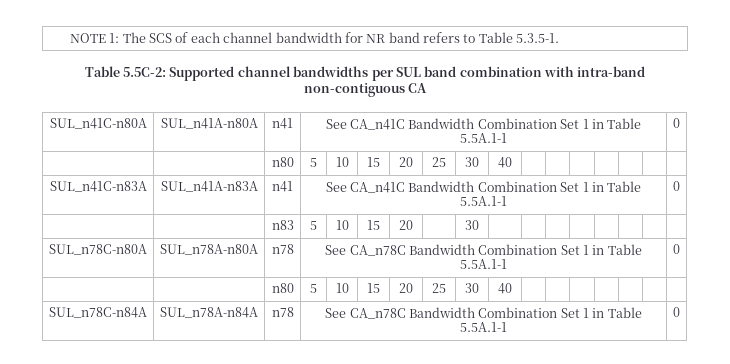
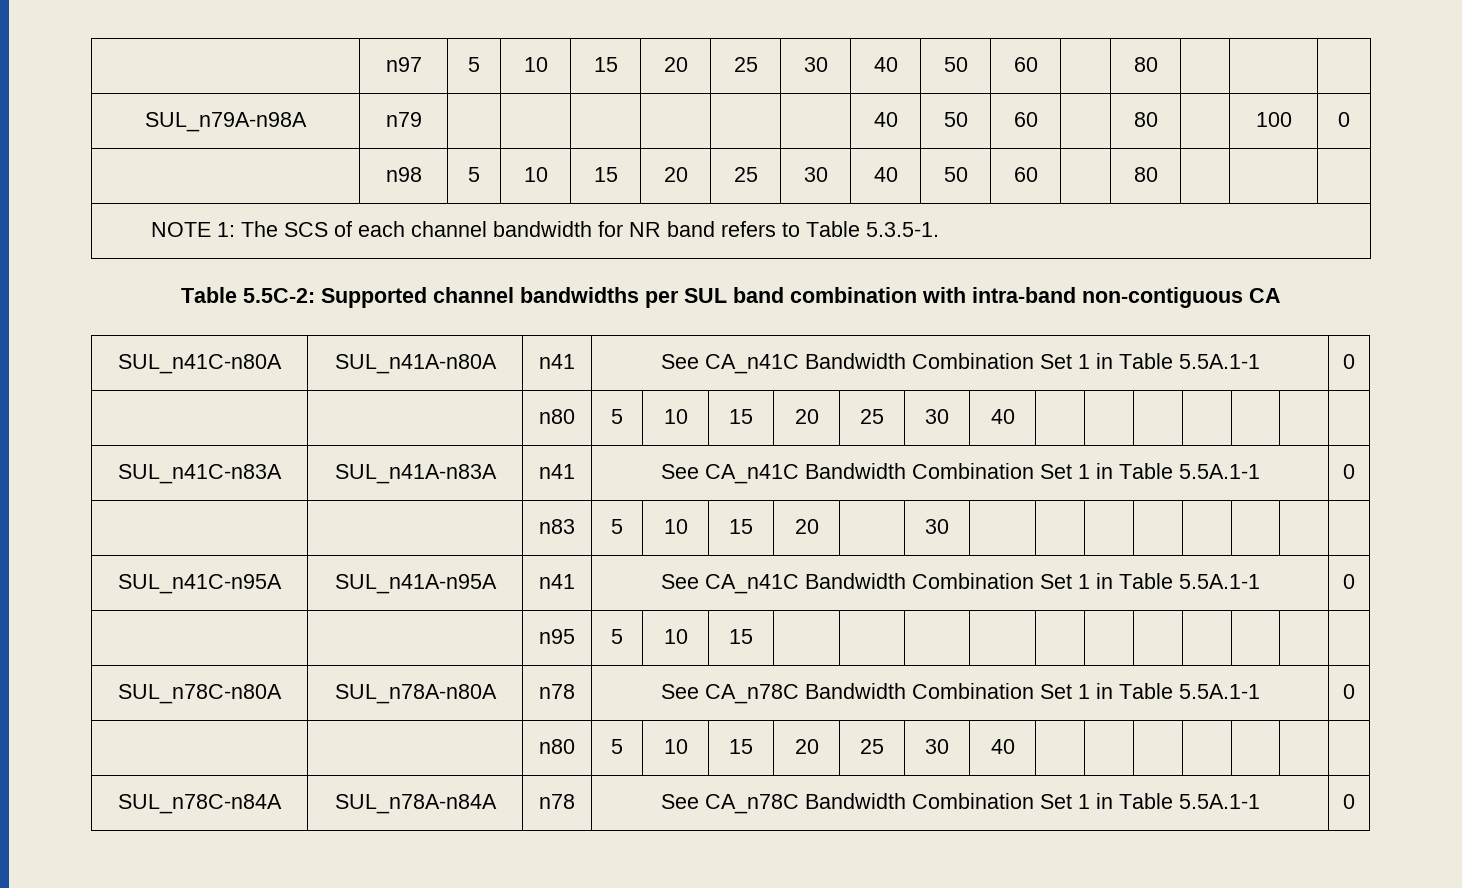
(69, 38) none -> [385,57,422,72] [468,57,480,72] [523,57,548,72] [593,57,618,72] [663,57,688,72] [733,57,758,72] [803,57,828,72] [873,57,898,72] [943,57,968,72] [1013,57,1038,72] [1133,57,1158,72] [145,112,307,132] [385,112,422,127] [873,112,898,127] [943,112,968,127] [1013,112,1038,127] [1133,112,1158,127] [1255,112,1292,127] [1338,112,1350,127] [385,167,422,182] [468,167,480,182] [523,167,548,182] [593,167,618,182] [663,167,688,182] [733,167,758,182] [803,167,828,182] [873,167,898,182] [943,167,968,182] [1013,167,1038,182] [1133,167,1158,182] | n97 | 5 | 10 | 15 | 20 | 25 | 30 | 40 | 50 | 60 | | 80 | | | // SUL_n79A-n98A | n79 | | | | | | | 40 | 50 | 60 | | 80 | | 100 | 0 // | n98 | 5 | 10 | 15 | 20 | 25 | 30 | 40 | 50 | 60 | | 80 | | | //
(479, 225) none -> [118,574,282,594] [334,574,497,594] [539,574,575,589] [660,573,1260,594] [1343,574,1355,589] [539,629,575,644] [611,629,623,644] [663,629,688,644] [729,629,753,644] // SUL_n41C-n95A | SUL_n41A-n95A | n41 | See CA_n41C Bandwidth Combination Set 1 in Table 5.5A.1-1 | 0 // | | n95 | 5 | 10 | 15 | | | | | | | | | | |

